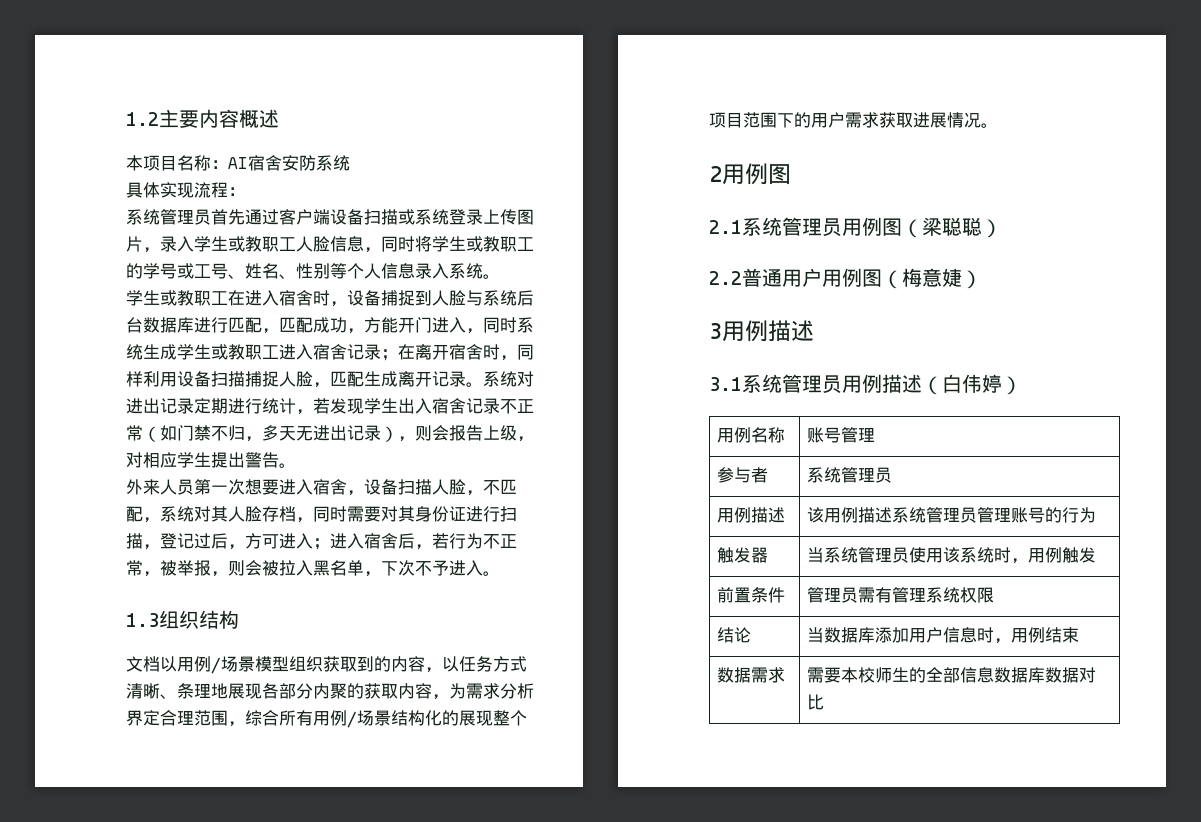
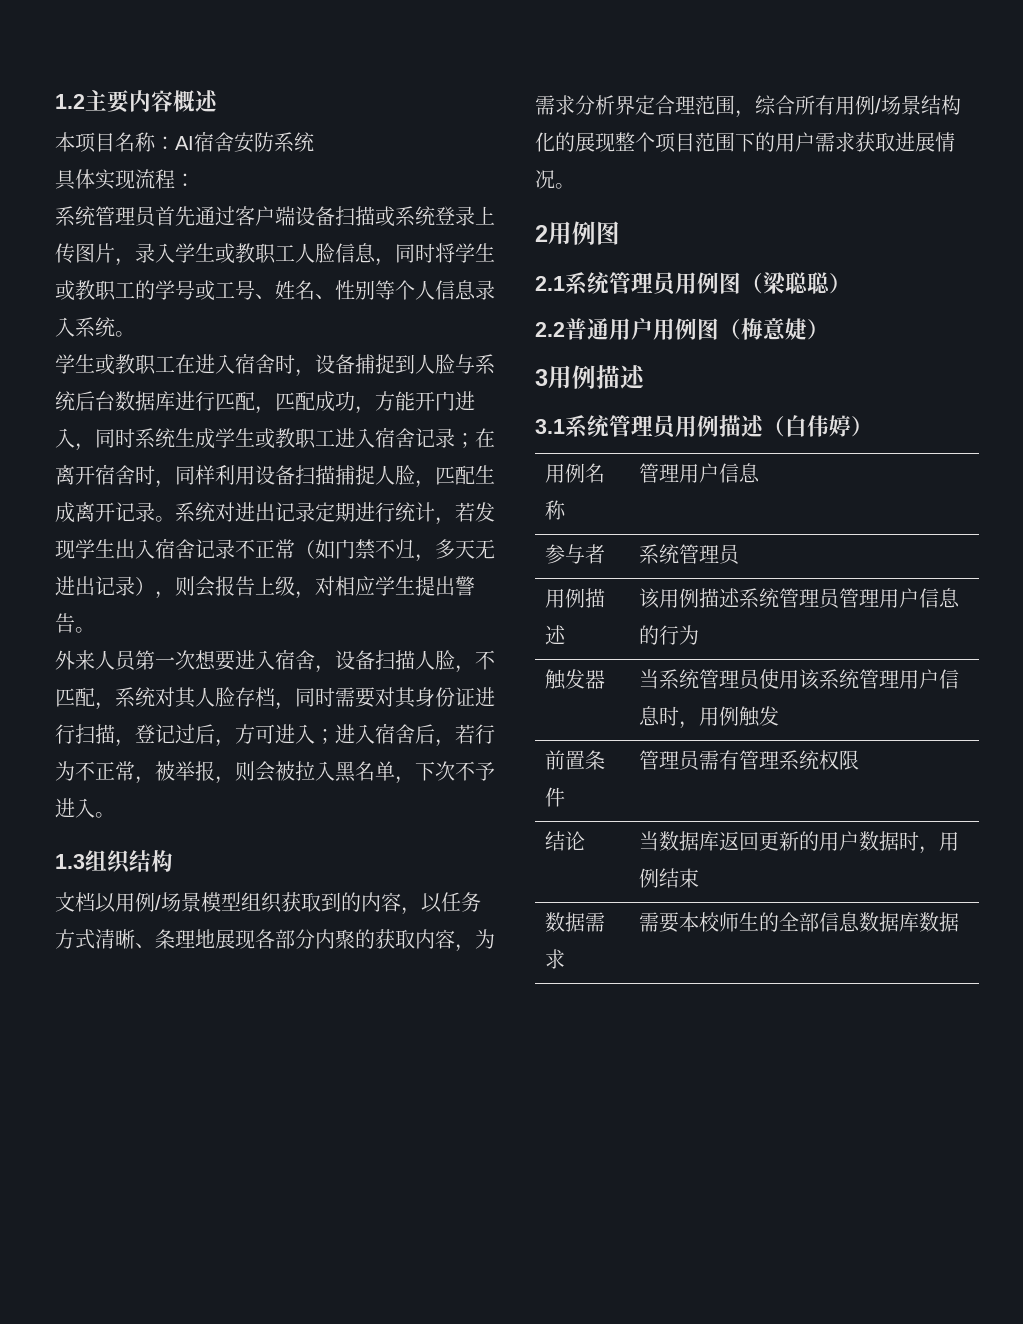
[807,427,876,443] 账号管理 -> [639,463,761,483] 管理用户信息
[1011,507,1046,523] 账号 -> [879,588,961,608] 用户信息
(995, 555) none -> [859,669,960,689] [639,706,661,726] 管理用户信息
[875,627,978,643] 添加用户信息 -> [719,831,900,851] 返回更新的用户数据
[1079,667,1097,683] [807,694,825,710] 对比 -> (960, 922) none

